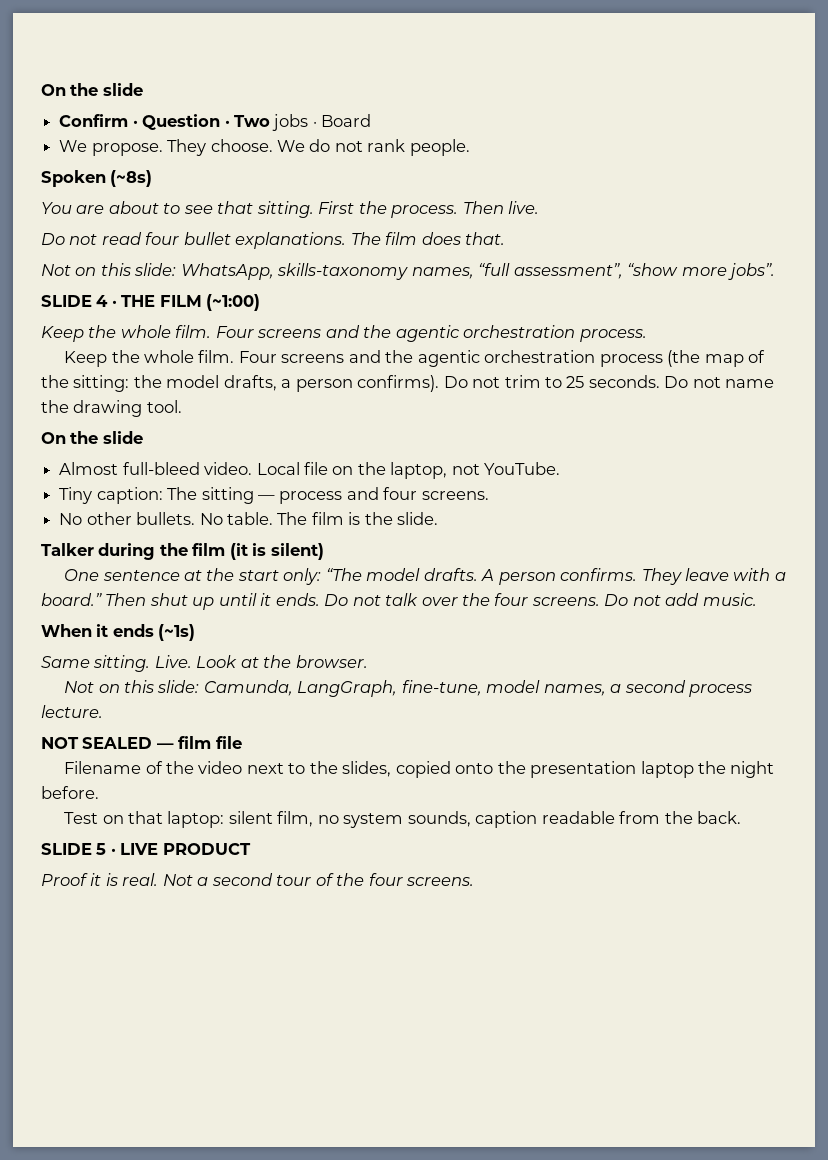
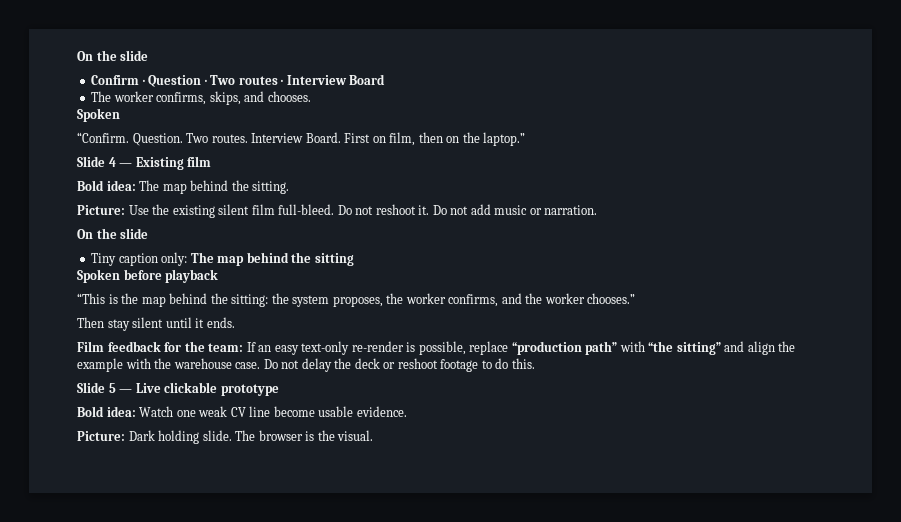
[272,114,372,131] [59,139,470,156] [41,170,153,187] [41,201,540,218] [41,232,506,249] [41,263,776,280] [41,294,261,311] [41,325,647,342] [64,350,765,367] [41,375,775,392] [41,400,182,417] [41,431,143,444] [59,462,561,479] [59,487,489,504] [59,512,439,525] [41,543,324,560] [64,568,786,585] [41,593,757,610] [41,624,196,641] [41,655,368,672] [64,680,753,697] [41,705,103,718] [41,736,242,749] [64,761,775,778] [41,786,99,799] [64,811,741,828] [41,843,251,855] [41,873,475,886] jobs · Board // We propose. They choose. We do not rank people. // Spoken (~8s) // You are about to see that sitting. First the process. Then live. // Do not read four bullet explanations. The film does that. // Not on this slide: WhatsApp, skills-taxonomy names, “full assessment”, “show more jobs”. // SLIDE 4 · THE FILM (~1:00) // Keep the whole film. Four screens and the agentic orchestration process. // Keep the whole film. Four screens and the agentic orchestration process (the map of the sitting: the model drafts, a person confirms). Do not trim to 25 seconds. Do not name the drawing tool. // On the slide // Almost full-bleed video. Local file on the laptop, not YouTube. // Tiny caption: The sitting — process and four screens. // No other bullets. No table. The film is the slide. // Talker during the film (it is silent) // One sentence at the start only: “The model drafts. A person confirms. They leave with a board.” Then shut up until it ends. Do not talk over the four screens. Do not add music. // When it ends (~1s) // Same sitting. Live. Look at the browser. // Not on this slide: Camunda, LangGraph, fine-tune, model names, a second process lecture. // NOT SEALED — film file // Filename of the video next to the slides, copied onto the presentation laptop the night before. // Test on that laptop: silent film, no system sounds, caption readable from the back. // SLIDE 5 · LIVE PRODUCT // Proof it is real. Not a second tour of the four screens. -> [238,74,386,85] [91,91,311,105] [77,108,120,122] [77,132,526,146] [77,156,212,170] [77,180,290,194] [77,204,598,218] [77,228,149,239] [91,252,354,266] [77,269,219,283] [77,293,636,307] [77,317,235,331] [77,341,796,355] [77,358,535,372] [77,382,279,396] [77,406,407,417] [77,430,374,444] routes · Interview Board // The worker confirms, skips, and chooses. // Spoken // “Confirm. Question. Two routes. Interview Board. First on film, then on the laptop.” // Slide 4 — Existing film // Bold idea: The map behind the sitting. // Picture: Use the existing silent film full-bleed. Do not reshoot it. Do not add music or narration. // On the slide // Tiny caption only: The map behind the sitting // Spoken before playback // “This is the map behind the sitting: the system proposes, the worker confirms, and the worker chooses.” // Then stay silent until it ends. // Film feedback for the team: If an easy text-only re-render is possible, replace “production path” with “the sitting” and align the example with the warehouse case. Do not delay the deck or reshoot footage to do this. // Slide 5 — Live clickable prototype // Bold idea: Watch one weak CV line become usable evidence. // Picture: Dark holding slide. The browser is the visual.

